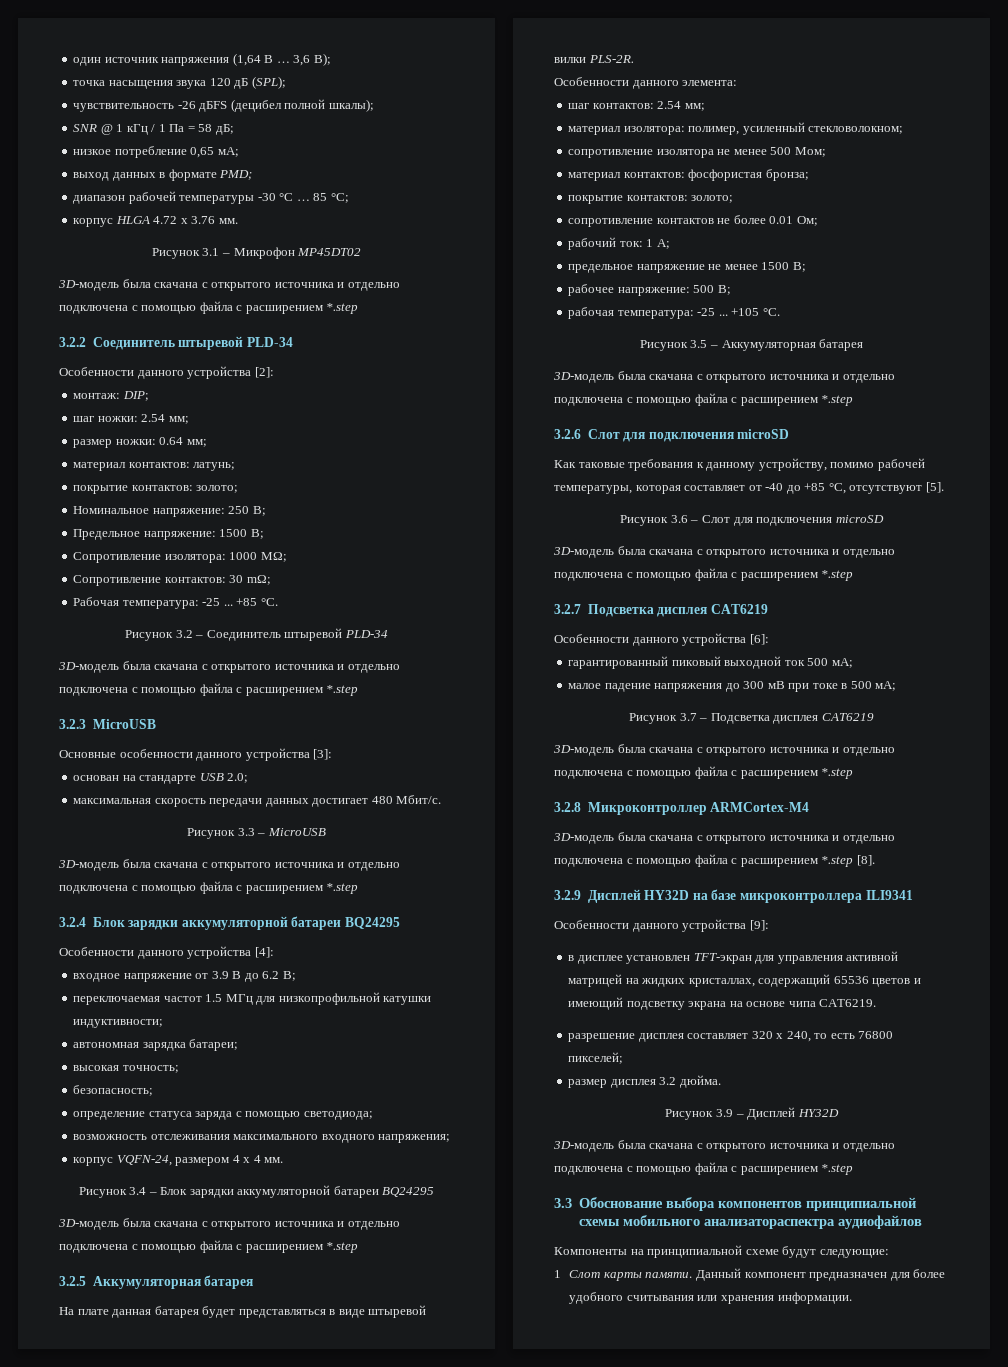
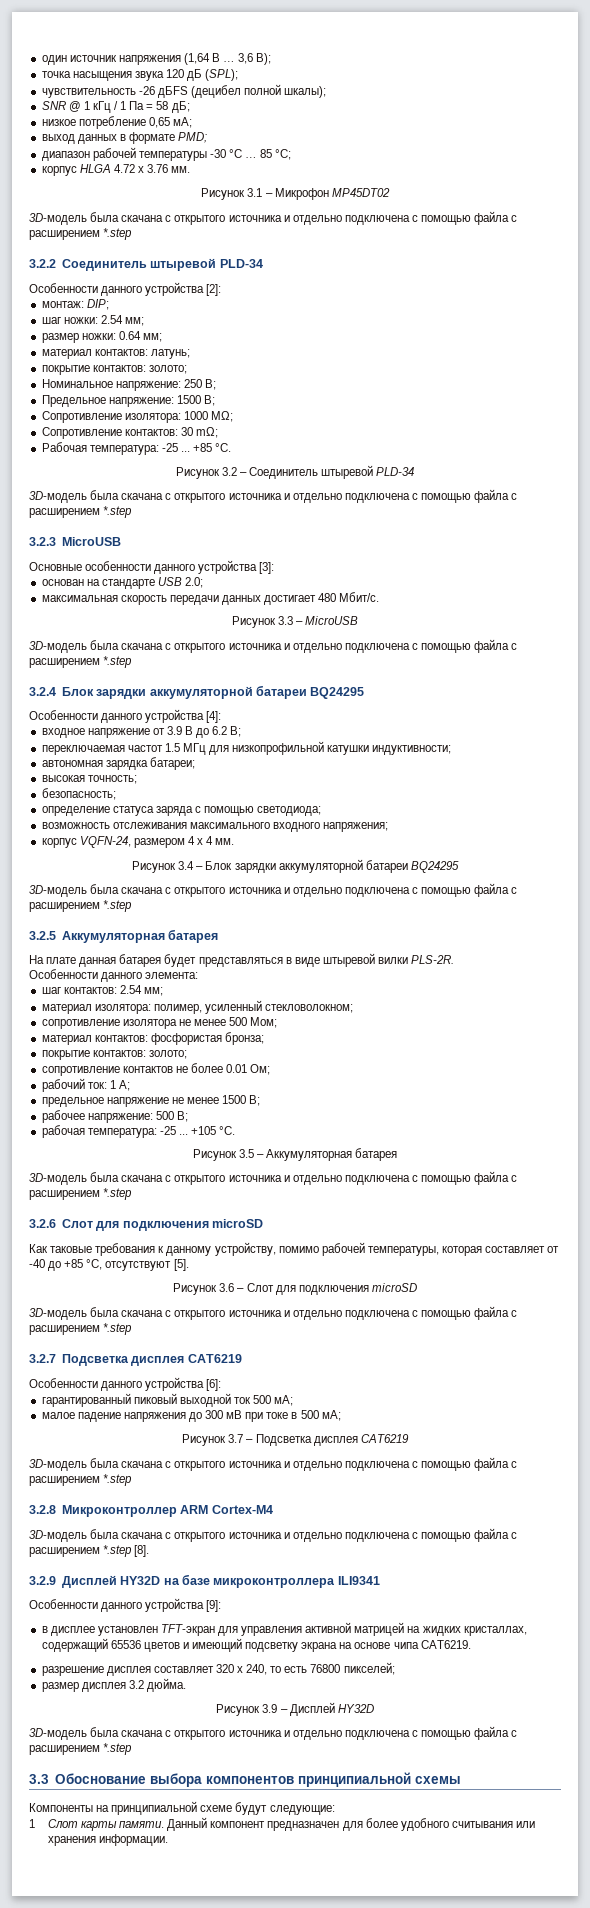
[710,802,810,812] ARMCortex-M4 -> [180,1505,273,1514] ARM Cortex-M4
[622,1215,922,1229] мобильного анализатораспектра аудиофайлов -> (461, 1780) none

